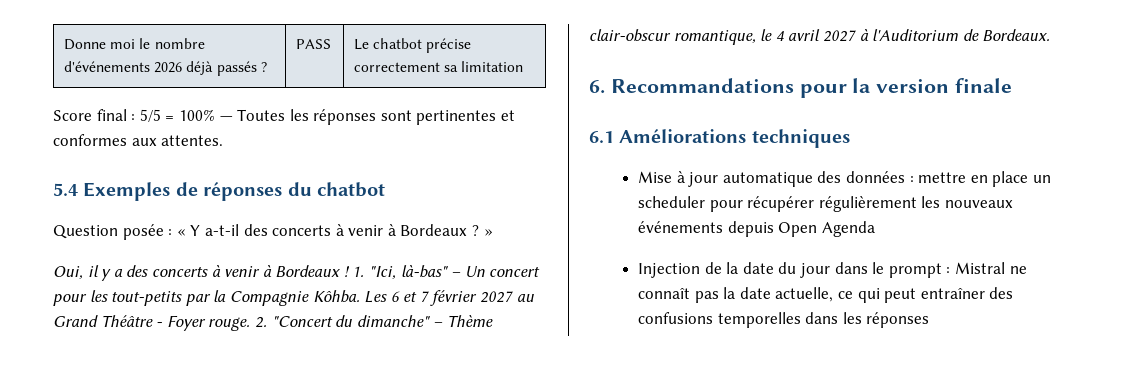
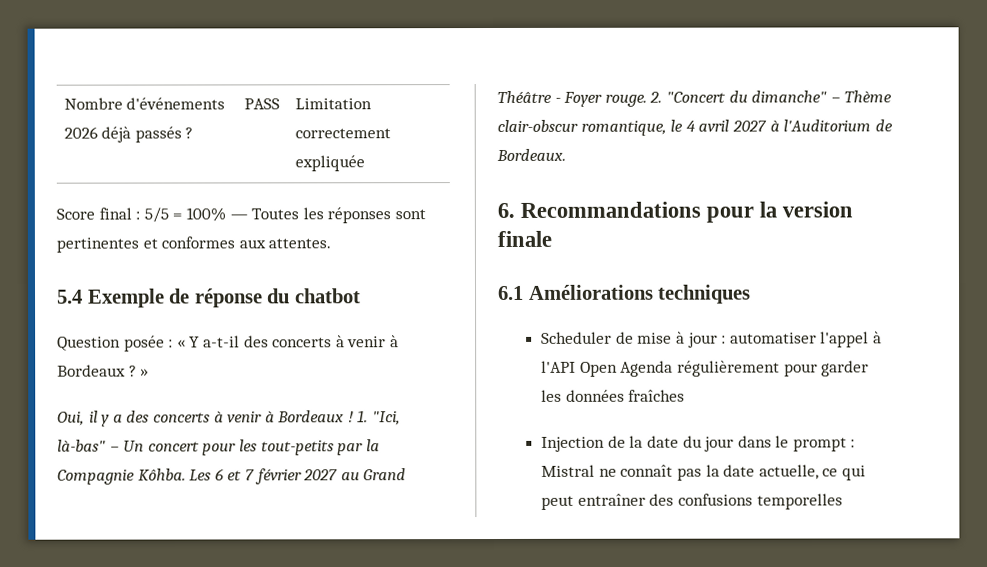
[64,38,205,50] Donne moi le nombre -> [63,97,123,110] Nombre
[354,38,472,53] [354,61,524,72] Le chatbot précise correctement sa limitation -> [294,98,372,110] [294,128,391,139] [294,155,365,172] Limitation correctement expliquée
[83,182,283,201] Exemples de réponses -> [87,288,263,308] Exemple de réponse
[638,171,1051,187] [638,196,1013,212] [638,221,875,237] Mise à jour automatique des données : mettre en place un scheduler pour récupérer régulièrement les nouveaux événements depuis Open Agenda -> [541,331,882,348] [541,360,870,377] [541,389,686,402] Scheduler de mise à jour : automatiser l'appel à l'API Open Agenda régulièrement pour garder les données fraîches
[805,312,930,328] dans les réponses -> (843, 501) none

